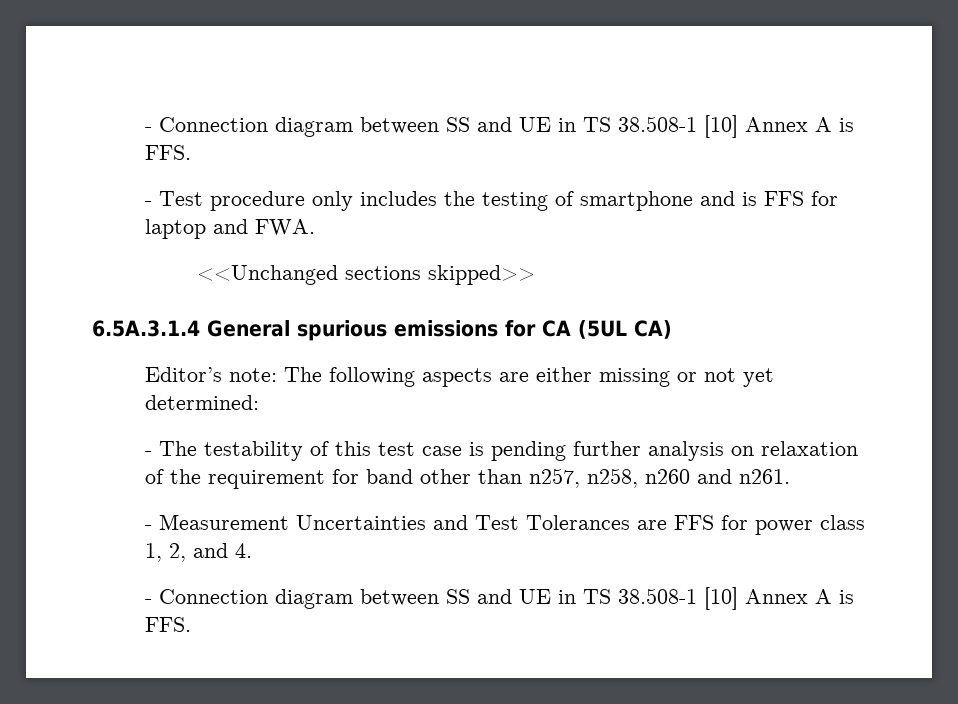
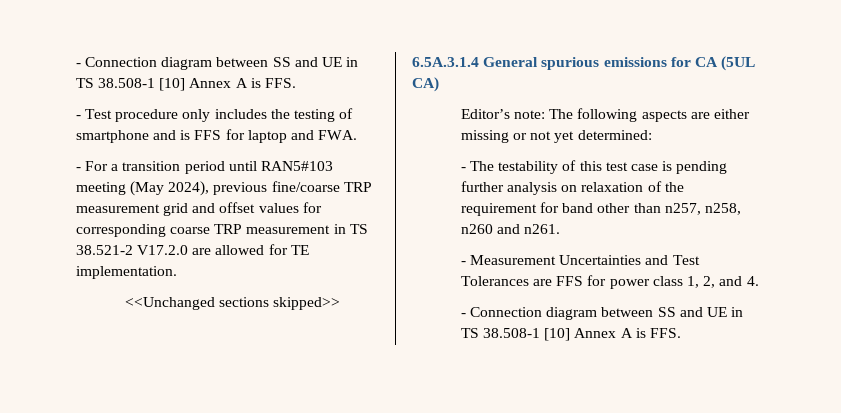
(315, 227) none -> [75,161,334,174] [75,181,372,196] [75,202,322,216] [75,224,368,237] [75,244,309,255] [75,266,177,279] // - For a transition period until RAN5#103 meeting (May 2024), previous fine/coarse TRP measurement grid and offset values for corresponding coarse TRP measurement in TS 38.521-2 V17.2.0 are allowed for TE implementation.

